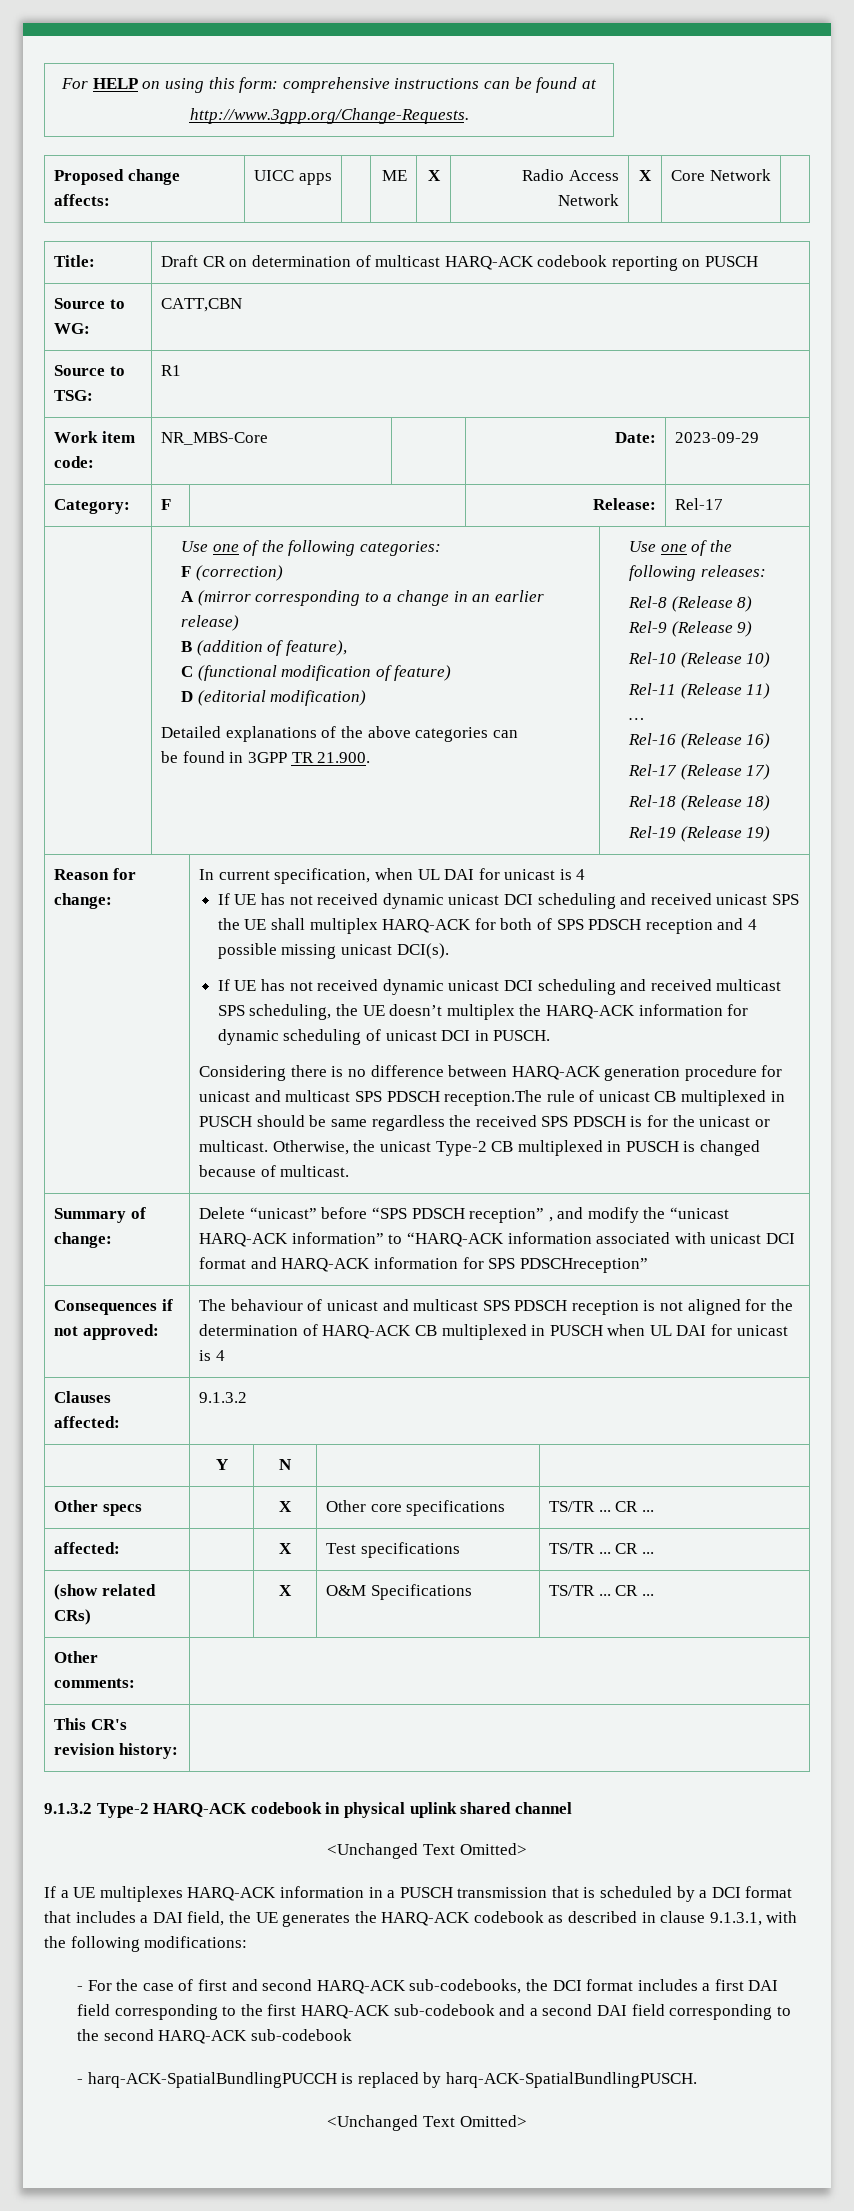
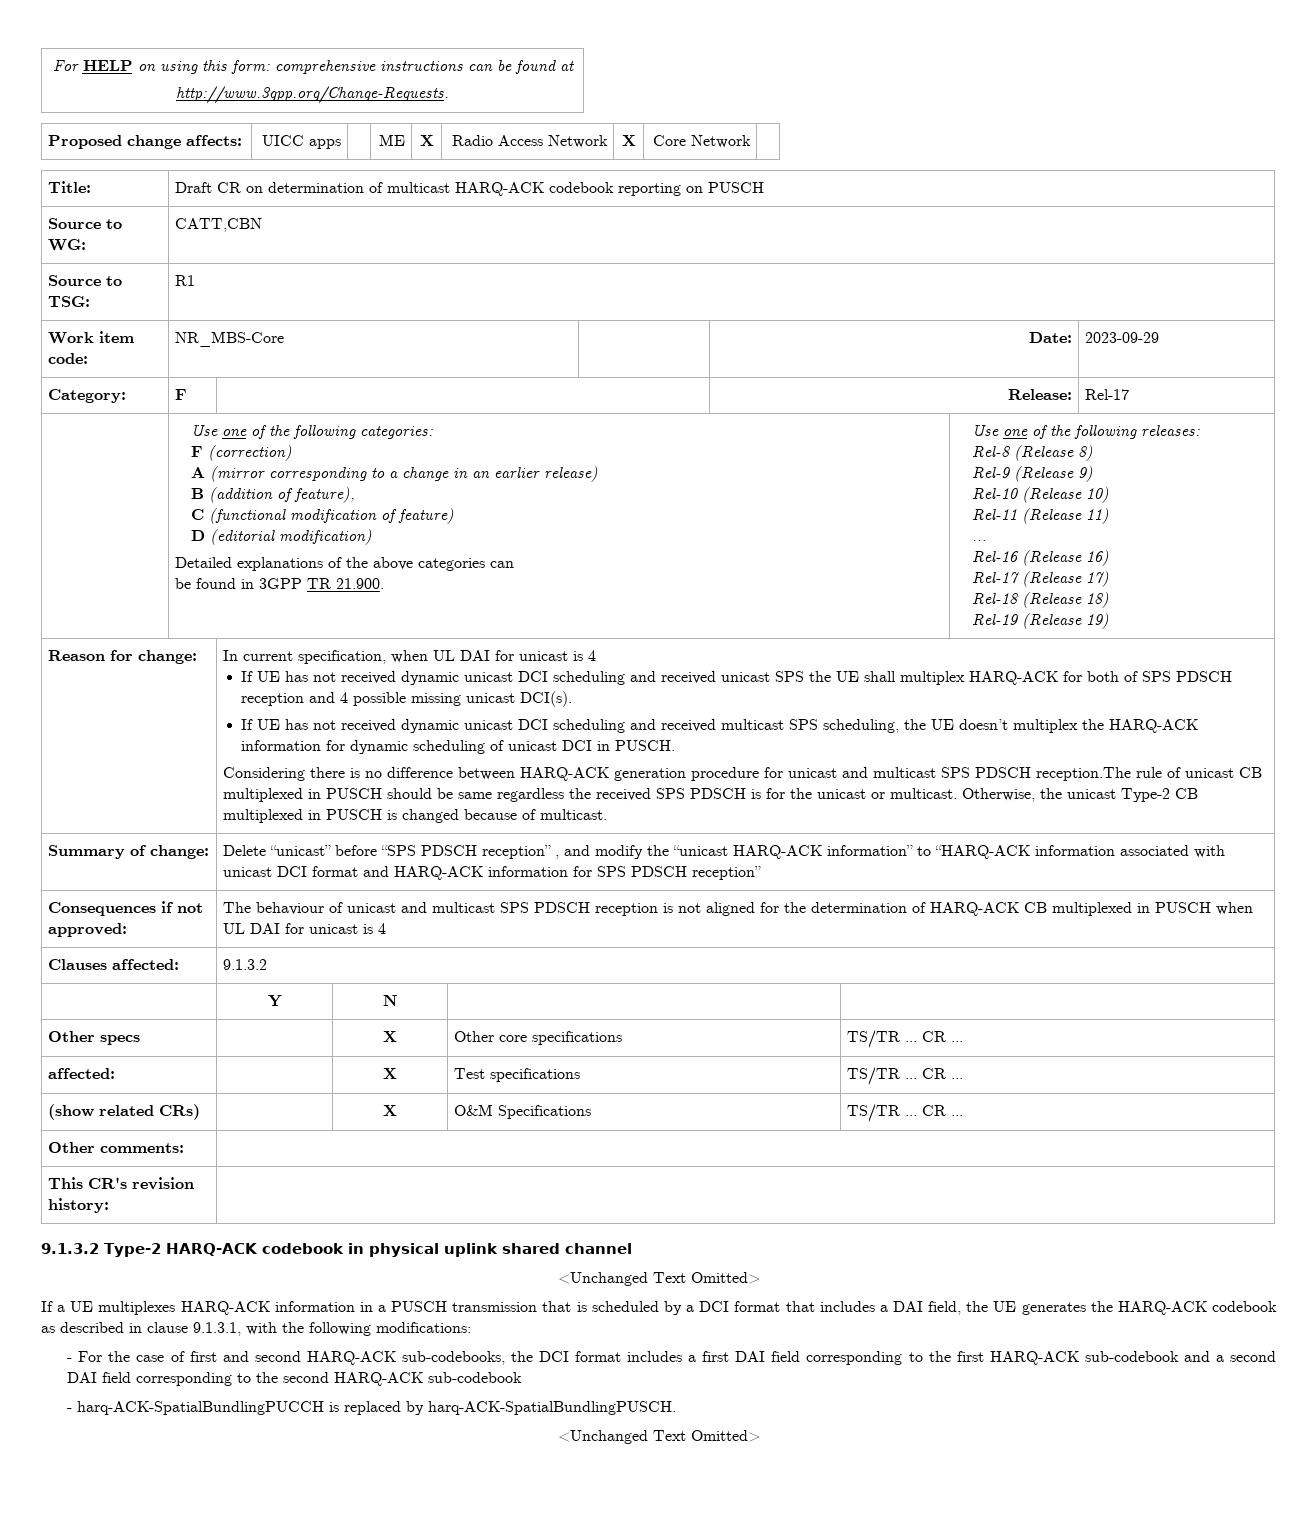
[519,1258,648,1273] PDSCHreception” -> [631,866,762,880] PDSCH reception”

